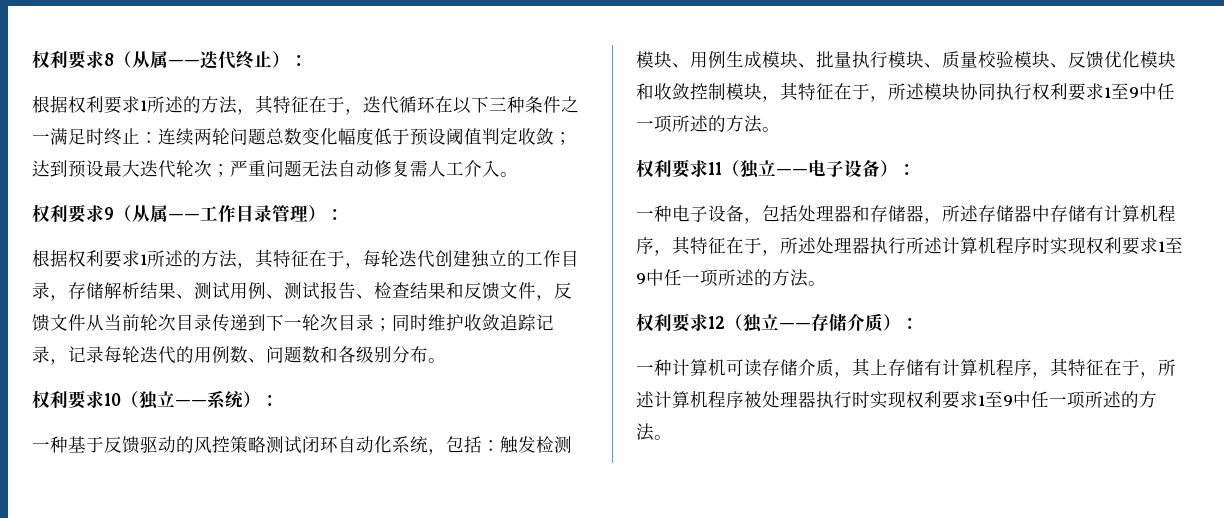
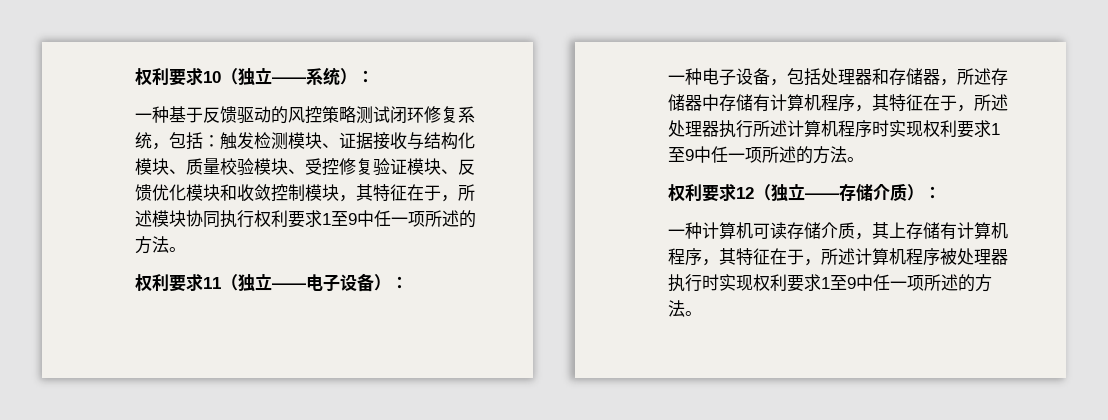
[32,50,308,69] [32,95,579,115] [32,127,572,146] [32,160,518,178] [32,204,344,223] [32,249,579,269] [32,281,572,301] [32,314,554,332] [32,346,446,365] [32,390,104,409] 权利要求8（从属——迭代终止）： // 根据权利要求1所述的方法，其特征在于，迭代循环在以下三种条件之一满足时终止：连续两轮问题总数变化幅度低于预设阈值判定收敛；达到预设最大迭代轮次；严重问题无法自动修复需人工介入。 // 权利要求9（从属——工作目录管理）： // 根据权利要求1所述的方法，其特征在于，每轮迭代创建独立的工作目录，存储解析结果、测试用例、测试报告、检查结果和反馈文件，反馈文件从当前轮次目录传递到下一轮次目录；同时维护收敛追踪记录，记录每轮迭代的用例数、问题数和各级别分布。 // 权利要求 -> [135,67,203,86] 权利要求
[338,436,392,453] 自动化 -> [424,106,458,123] 修复
[690,51,888,68] 用例生成模块、批量执行 -> [339,132,475,150] 证据接收与结构化
(1068, 65) none -> [305,158,458,176] 受控修复验证模块、

